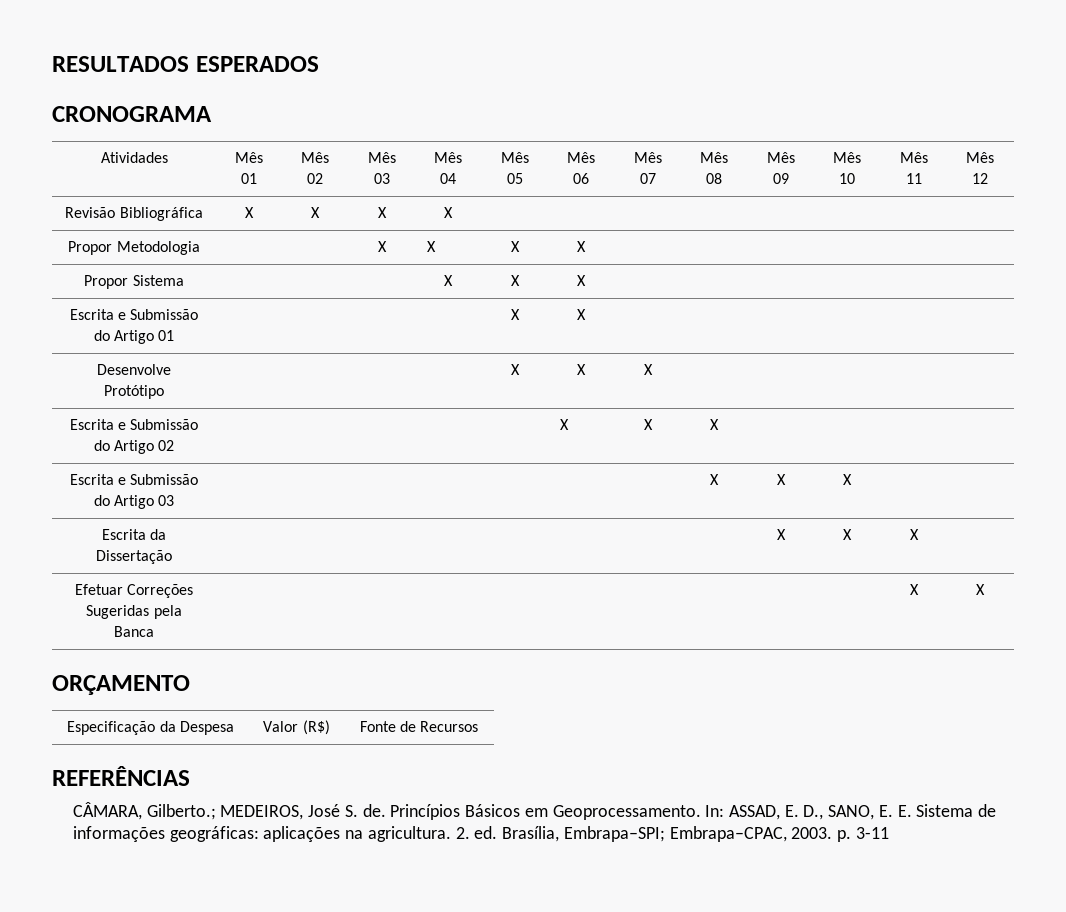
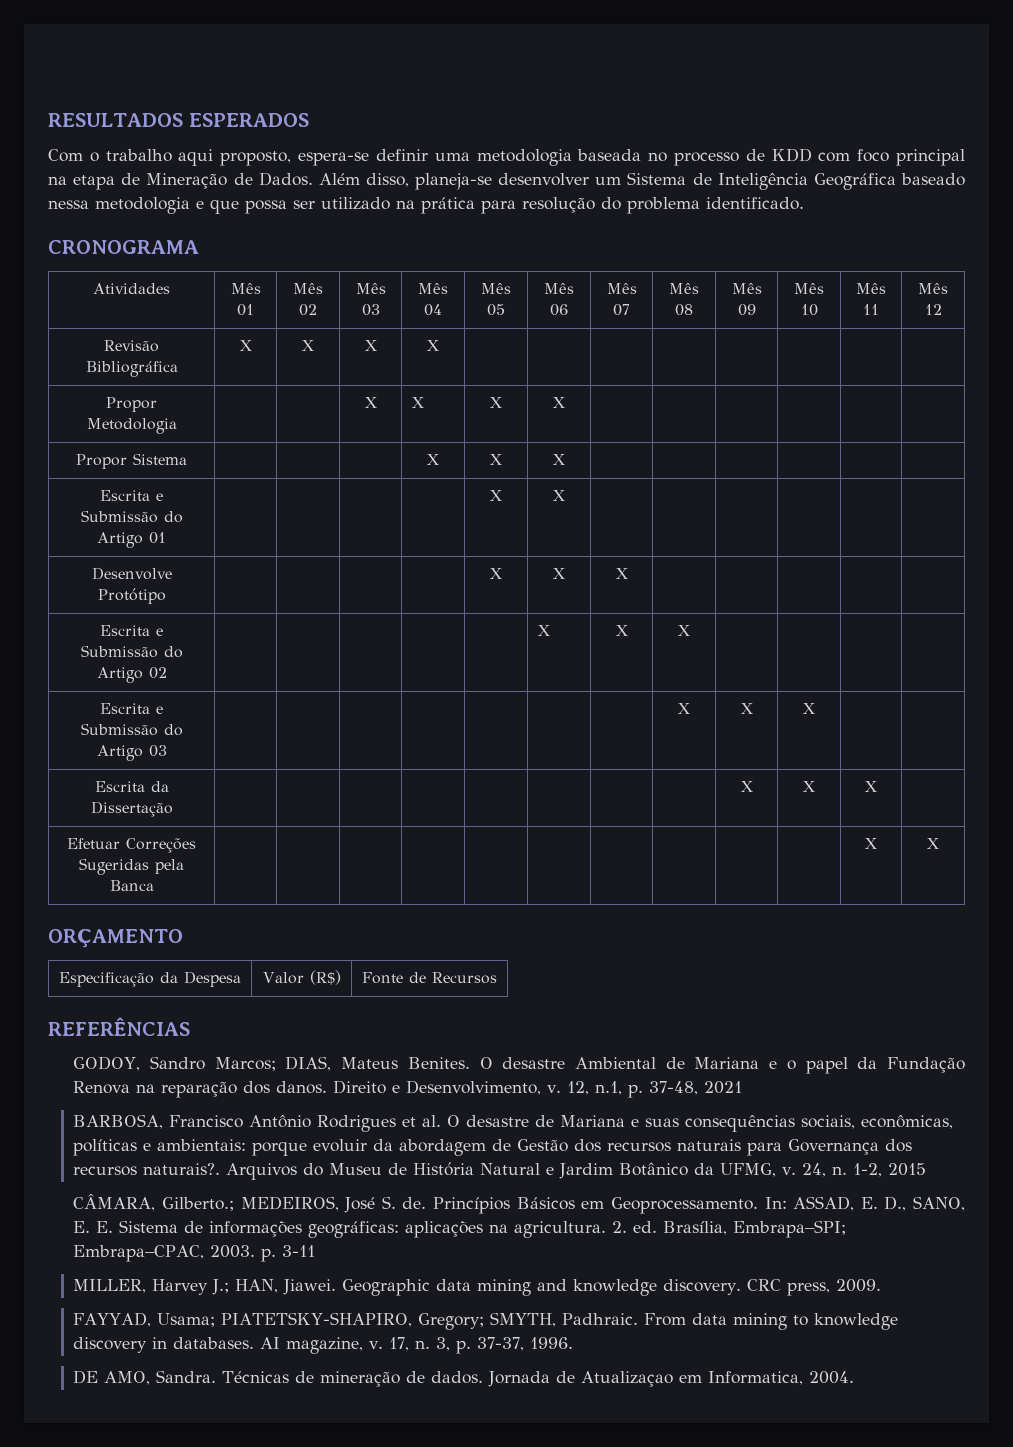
(319, 64) none -> [48,148,965,166] [48,172,965,190] [48,197,804,214] // Com o trabalho aqui proposto, espera-se definir uma metodologia baseada no processo de KDD com foco principal na etapa de Mineração de Dados. Além disso, planeja-se desenvolver um Sistema de Inteligência Geográfica baseado nessa metodologia e que possa ser utilizado na prática para resolução do problema identificado.
(190, 776) none -> [73,1056,966,1074] [73,1080,743,1098] [73,1114,954,1132] [73,1139,913,1156] [73,1162,927,1180] // GODOY, Sandro Marcos; DIAS, Mateus Benites. O desastre Ambiental de Mariana e o papel da Fundação Renova na reparação dos danos. Direito e Desenvolvimento, v. 12, n.1, p. 37-48, 2021 // BARBOSA, Francisco Antônio Rodrigues et al. O desastre de Mariana e suas consequências sociais, econômicas, políticas e ambientais: porque evoluir da abordagem de Gestão dos recursos naturais para Governança dos recursos naturais?. Arquivos do Museu de História Natural e Jardim Botânico da UFMG, v. 24, n. 1-2, 2015
(889, 833) none -> [73,1279,882,1296] [73,1312,899,1330] [73,1337,574,1354] [73,1370,855,1387] // MILLER, Harvey J.; HAN, Jiawei. Geographic data mining and knowledge discovery. CRC press, 2009. // FAYYAD, Usama; PIATETSKY-SHAPIRO, Gregory; SMYTH, Padhraic. From data mining to knowledge discovery in databases. AI magazine, v. 17, n. 3, p. 37-37, 1996. // DE AMO, Sandra. Técnicas de mineração de dados. Jornada de Atualizaçao em Informatica, 2004.

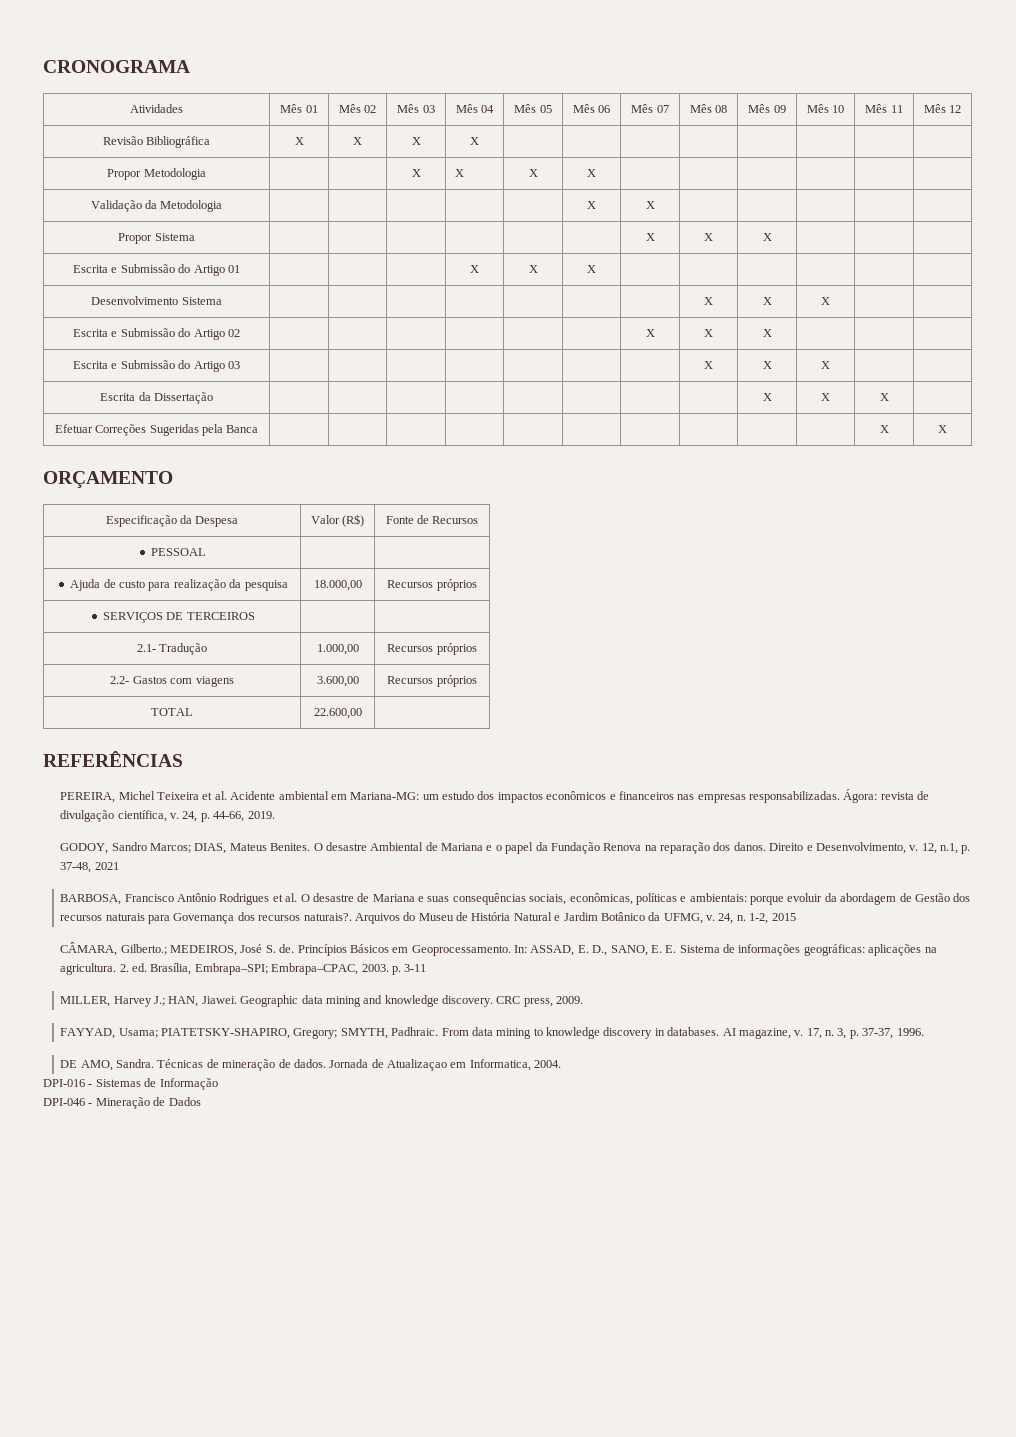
[48,113,309,127] [48,148,965,166] [48,172,965,190] [48,197,804,214] RESULTADOS ESPERADOS // Com o trabalho aqui proposto, espera-se definir uma metodologia baseada no processo de KDD com foco principal na etapa de Mineração de Dados. Além disso, planeja-se desenvolver um Sistema de Inteligência Geográfica baseado nessa metodologia e que possa ser utilizado na prática para resolução do problema identificado. // -> (43, 66) none
[76,453,187,469] [427,454,439,465] [490,454,502,465] [553,454,565,465] [100,490,163,501] [80,510,183,523] [97,532,166,548] [490,490,502,501] [553,490,565,501] [91,567,172,580] [97,588,166,604] [490,568,502,579] [553,568,565,579] [615,568,628,579] Propor Sistema | | | | X | X | X | | | | | | // Escrita e Submissão do Artigo 01 | | | | | X | X | | | | | | // Desenvolve Protótipo | | | | | X | X | X | | | | | -> [90,200,223,212] [587,201,596,209] [645,201,655,209] [118,233,195,244] [645,233,655,241] [704,233,713,241] [762,233,772,241] [73,264,240,276] [470,265,479,273] [528,265,538,273] [587,265,596,273] [91,296,222,305] [704,297,713,305] [762,297,772,305] [821,297,830,305] Validação da Metodologia | | | | | | X | X | | | | | // Propor Sistema | | | | | | | X | X | X | | | // Escrita e Submissão do Artigo 01 | | | | X | X | X | | | | | | // Desenvolvimento Sistema | | | | | | | | X | X | X | |
[537,625,550,636] [615,625,628,636] [678,625,690,636] X | X | X | | | | -> [645,329,655,337] [704,329,713,337] [762,329,772,337] | X | X | X | | |
[48,1017,190,1036] // REFERÊNCIAS -> [151,548,207,556] [70,579,288,591] [313,580,362,591] [387,579,477,591] [103,612,255,623] [136,643,208,655] [316,644,359,655] [387,643,477,655] [110,676,234,687] [316,676,359,687] [387,675,477,687] [151,708,193,716] [313,708,362,719] [43,751,183,767] [60,789,930,803] [60,810,275,822] // PESSOAL | | // Ajuda de custo para realização da pesquisa | 18.000,00 | Recursos próprios // SERVIÇOS DE TERCEIROS | | // 2.1- Tradução | 1.000,00 | Recursos próprios // 2.2- Gastos com viagens | 3.600,00 | Recursos próprios // TOTAL | 22.600,00 | // REFERÊNCIAS // PEREIRA, Michel Teixeira et al. Acidente ambiental em Mariana-MG: um estudo dos impactos econômicos e financeiros nas empresas responsabilizadas. Ágora: revista de divulgação científica, v. 24, p. 44-66, 2019.
(855, 1377) none -> [43,1078,218,1090] [43,1097,201,1109] // DPI-016 - Sistemas de Informação // DPI-046 - Mineração de Dados

